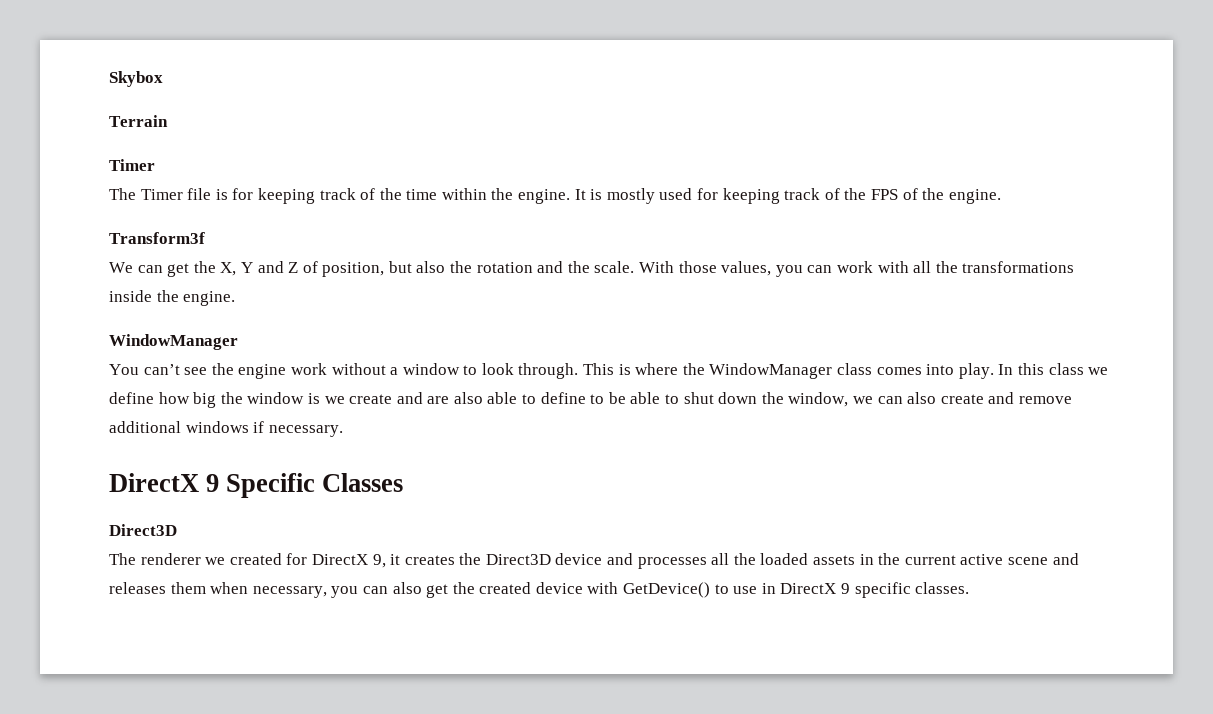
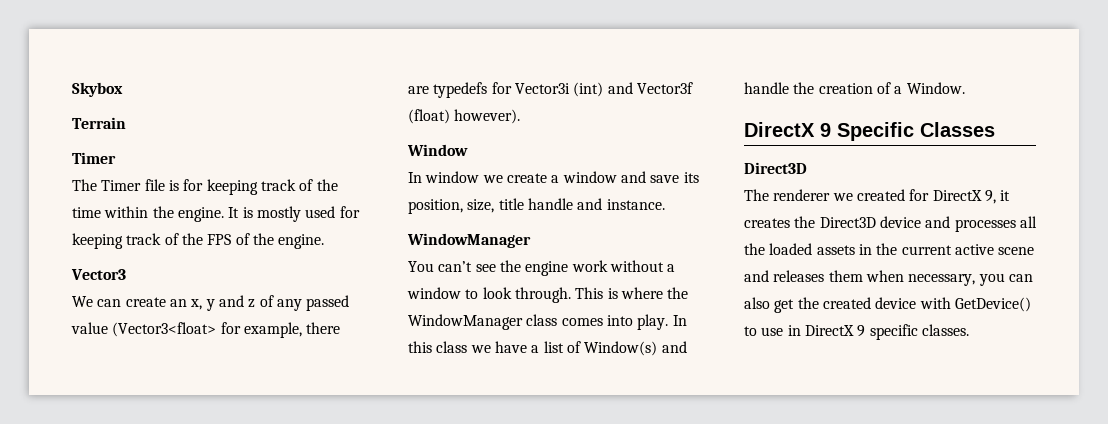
[109,232,205,244] Transform3f -> [71,269,126,280] Vector3
[167,261,1075,277] [109,290,236,306] get the X, Y and Z of position, but also the rotation and the scale. With those values, you can work with all the transformations inside the engine. -> [125,295,350,311] [71,322,341,338] [408,82,693,98] [408,109,521,124] [407,144,468,156] [408,171,699,183] [408,198,665,214] create an x, y and z of any passed value (Vector3<float> for example, there are typedefs for Vector3i (int) and Vector3f (float) however). // Window // In window we create a window and save its position, size, title handle and instance.
[109,392,1072,408] [109,421,343,437] define how big the window is we create and are also able to define to be able to shut down the window, we can also create and remove additional windows if necessary. -> [494,341,687,356] [744,82,965,94] have a list of Window(s) and handle the creation of a Window.

